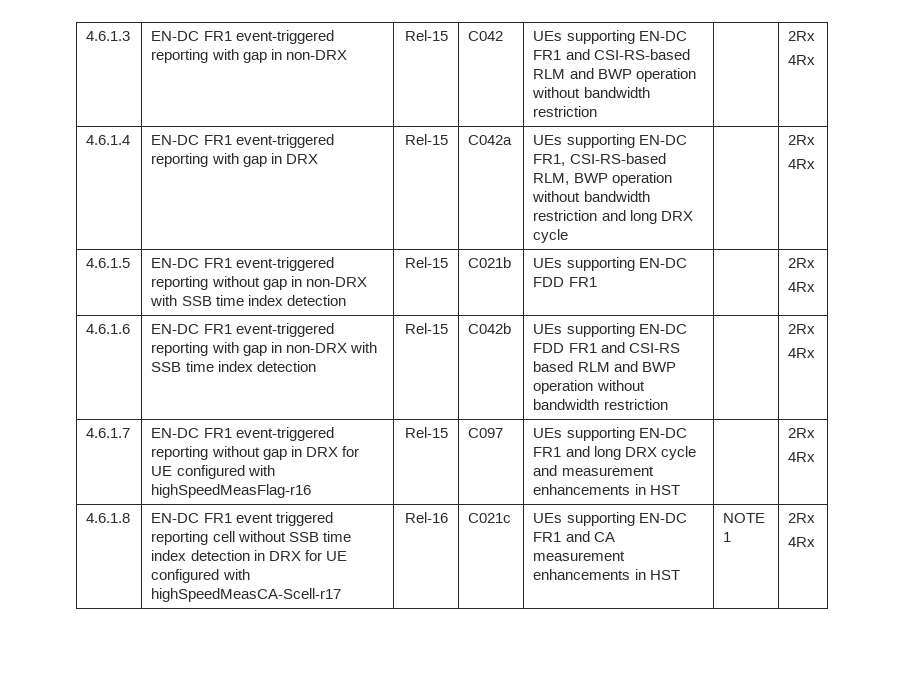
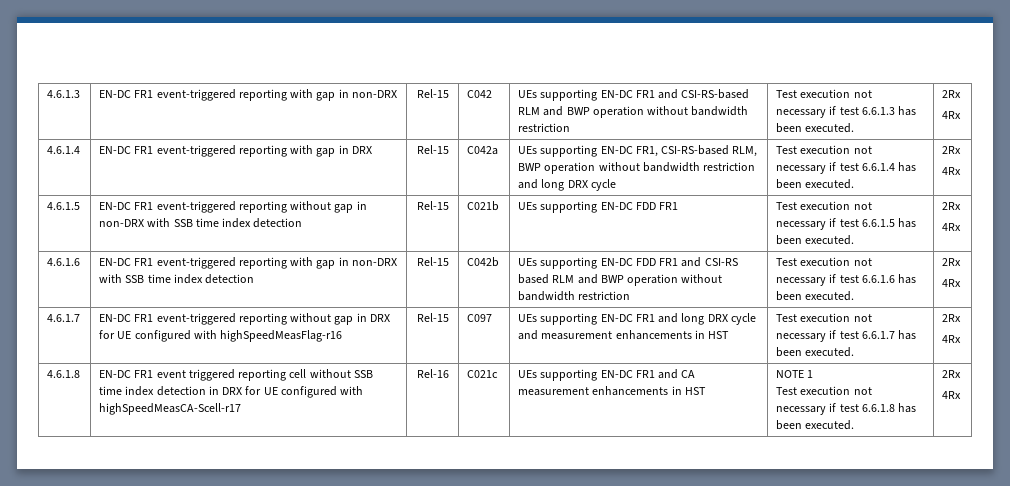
(598, 111) none -> [776,89,872,98] [776,106,917,118] [776,123,855,133] Test execution not necessary if test 6.6.1.3 has been executed.
(569, 236) none -> [776,145,872,154] [776,162,917,174] [776,179,855,189] Test execution not necessary if test 6.6.1.4 has been executed.
(597, 282) none -> [776,201,872,210] [776,218,917,230] [776,235,855,245] Test execution not necessary if test 6.6.1.5 has been executed.
(668, 404) none -> [776,257,872,266] [776,274,917,286] [776,291,855,301] Test execution not necessary if test 6.6.1.6 has been executed.
(680, 490) none -> [776,313,872,322] [776,330,917,342] [776,347,855,357] Test execution not necessary if test 6.6.1.7 has been executed.
(732, 537) none -> [776,386,872,395] [776,403,917,415] [776,420,855,430] // Test execution not necessary if test 6.6.1.8 has been executed.

